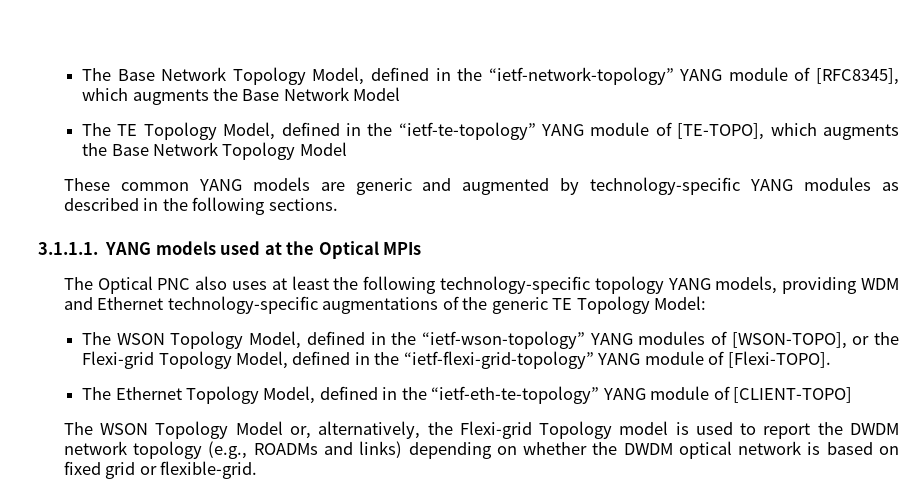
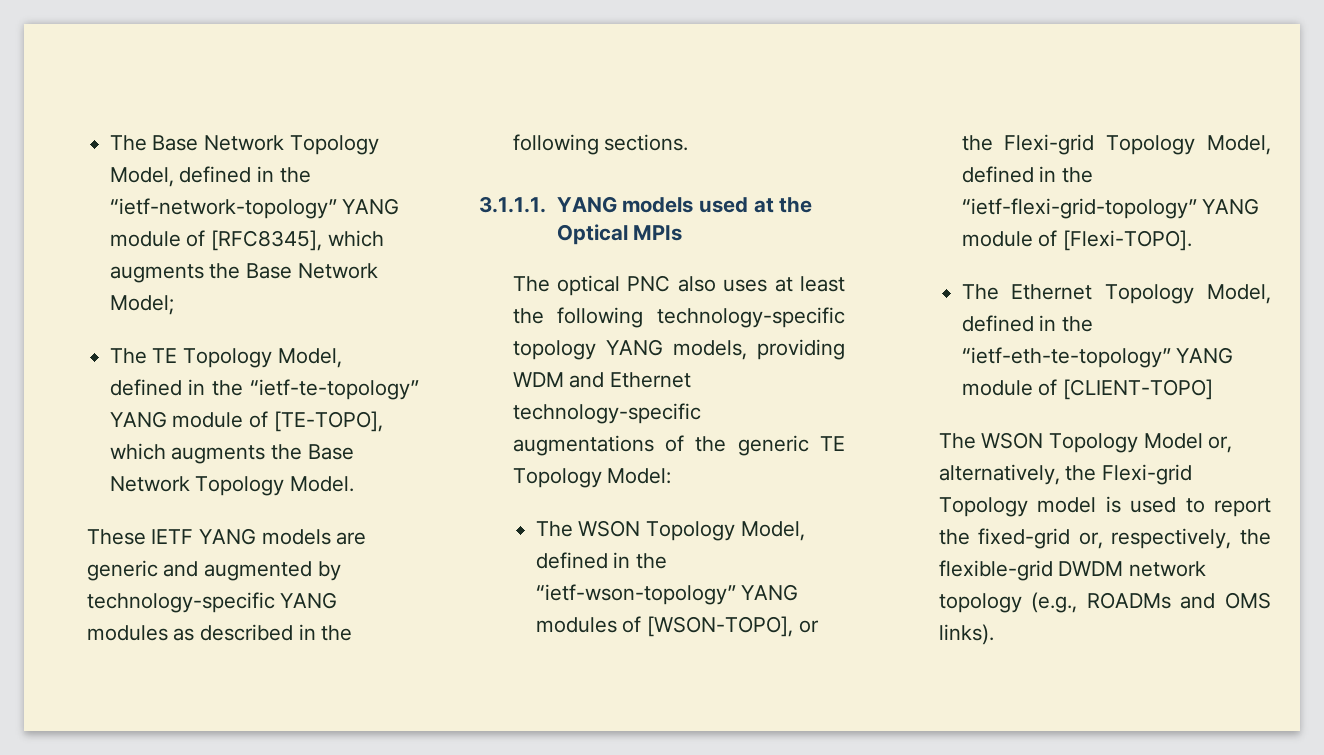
[353,87,401,101] Model -> [109,295,174,315] Model;
[299,142,347,156] Model -> [289,476,354,492] Model.
[120,182,189,191] common -> [151,529,194,544] IETF
[97,276,153,294] Optical -> [556,275,620,296] optical
(843, 428) none -> [978,528,1271,549] [938,560,1053,581] fixed-grid or, respectively, the flexible-grid
[359,441,899,459] [63,461,258,479] links) depending on whether the DWDM optical network is based on fixed grid or flexible-grid. -> [1225,592,1271,609] [938,624,994,645] OMS links).

